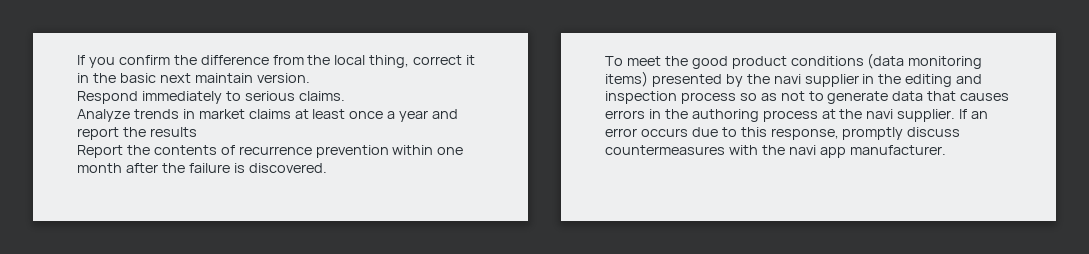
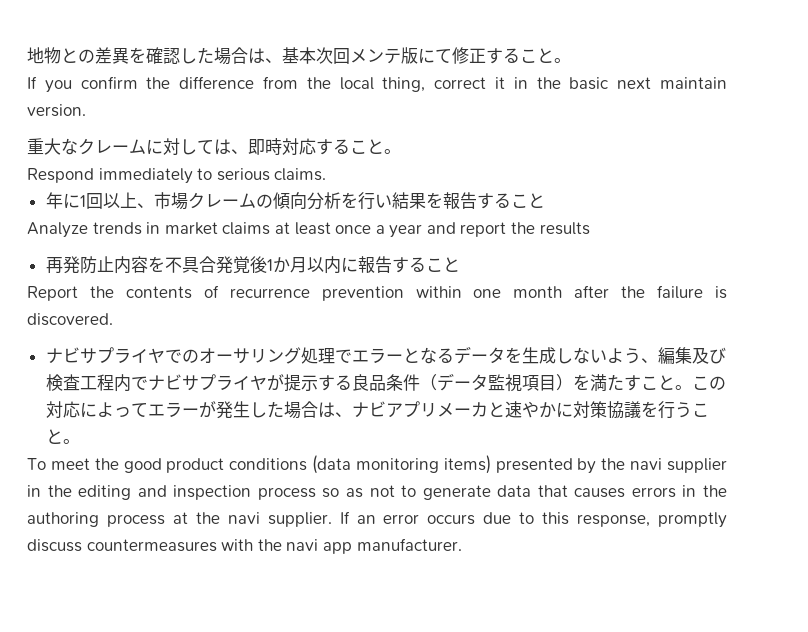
(77, 60) none -> [27,47,571,65] 地物との差異を確認した場合は、基本次回メンテ版にて修正すること。 //
(310, 78) none -> [27,138,401,155] // 重大なクレームに対しては、即時対応すること。
(345, 96) none -> [45,192,545,210] // 年に1回以上、市場クレームの傾向分析を行い結果を報告すること
(197, 132) none -> [45,256,460,274] // 再発防止内容を不具合発覚後1か月以内に報告すること
(327, 168) none -> [45,346,726,364] [45,373,726,392] [45,401,709,419] [45,429,80,444] // ナビサプライヤでのオーサリング処理でエラーとなるデータを生成しないよう、編集及び検査工程内でナビサプライヤが提示する良品条件（データ監視項目）を満たすこと。この対応によってエラーが発生した場合は、ナビアプリメーカと速やかに対策協議を行うこと。

